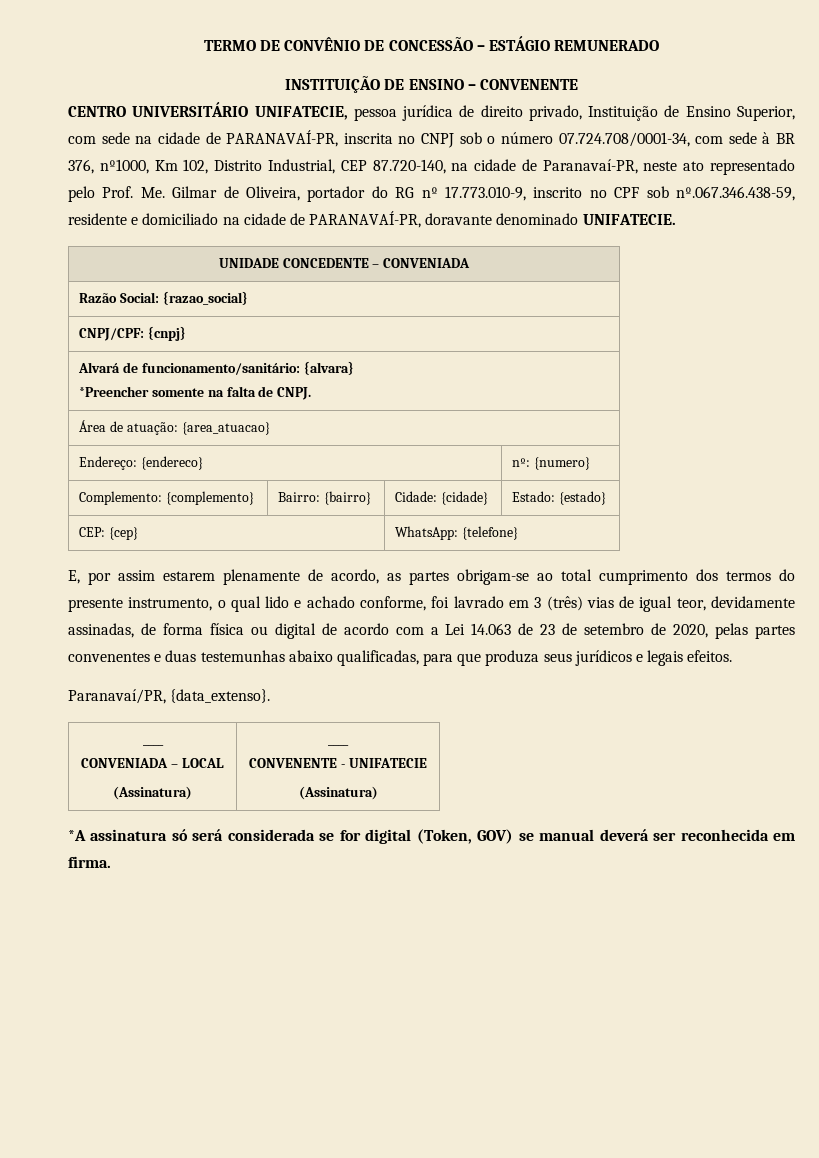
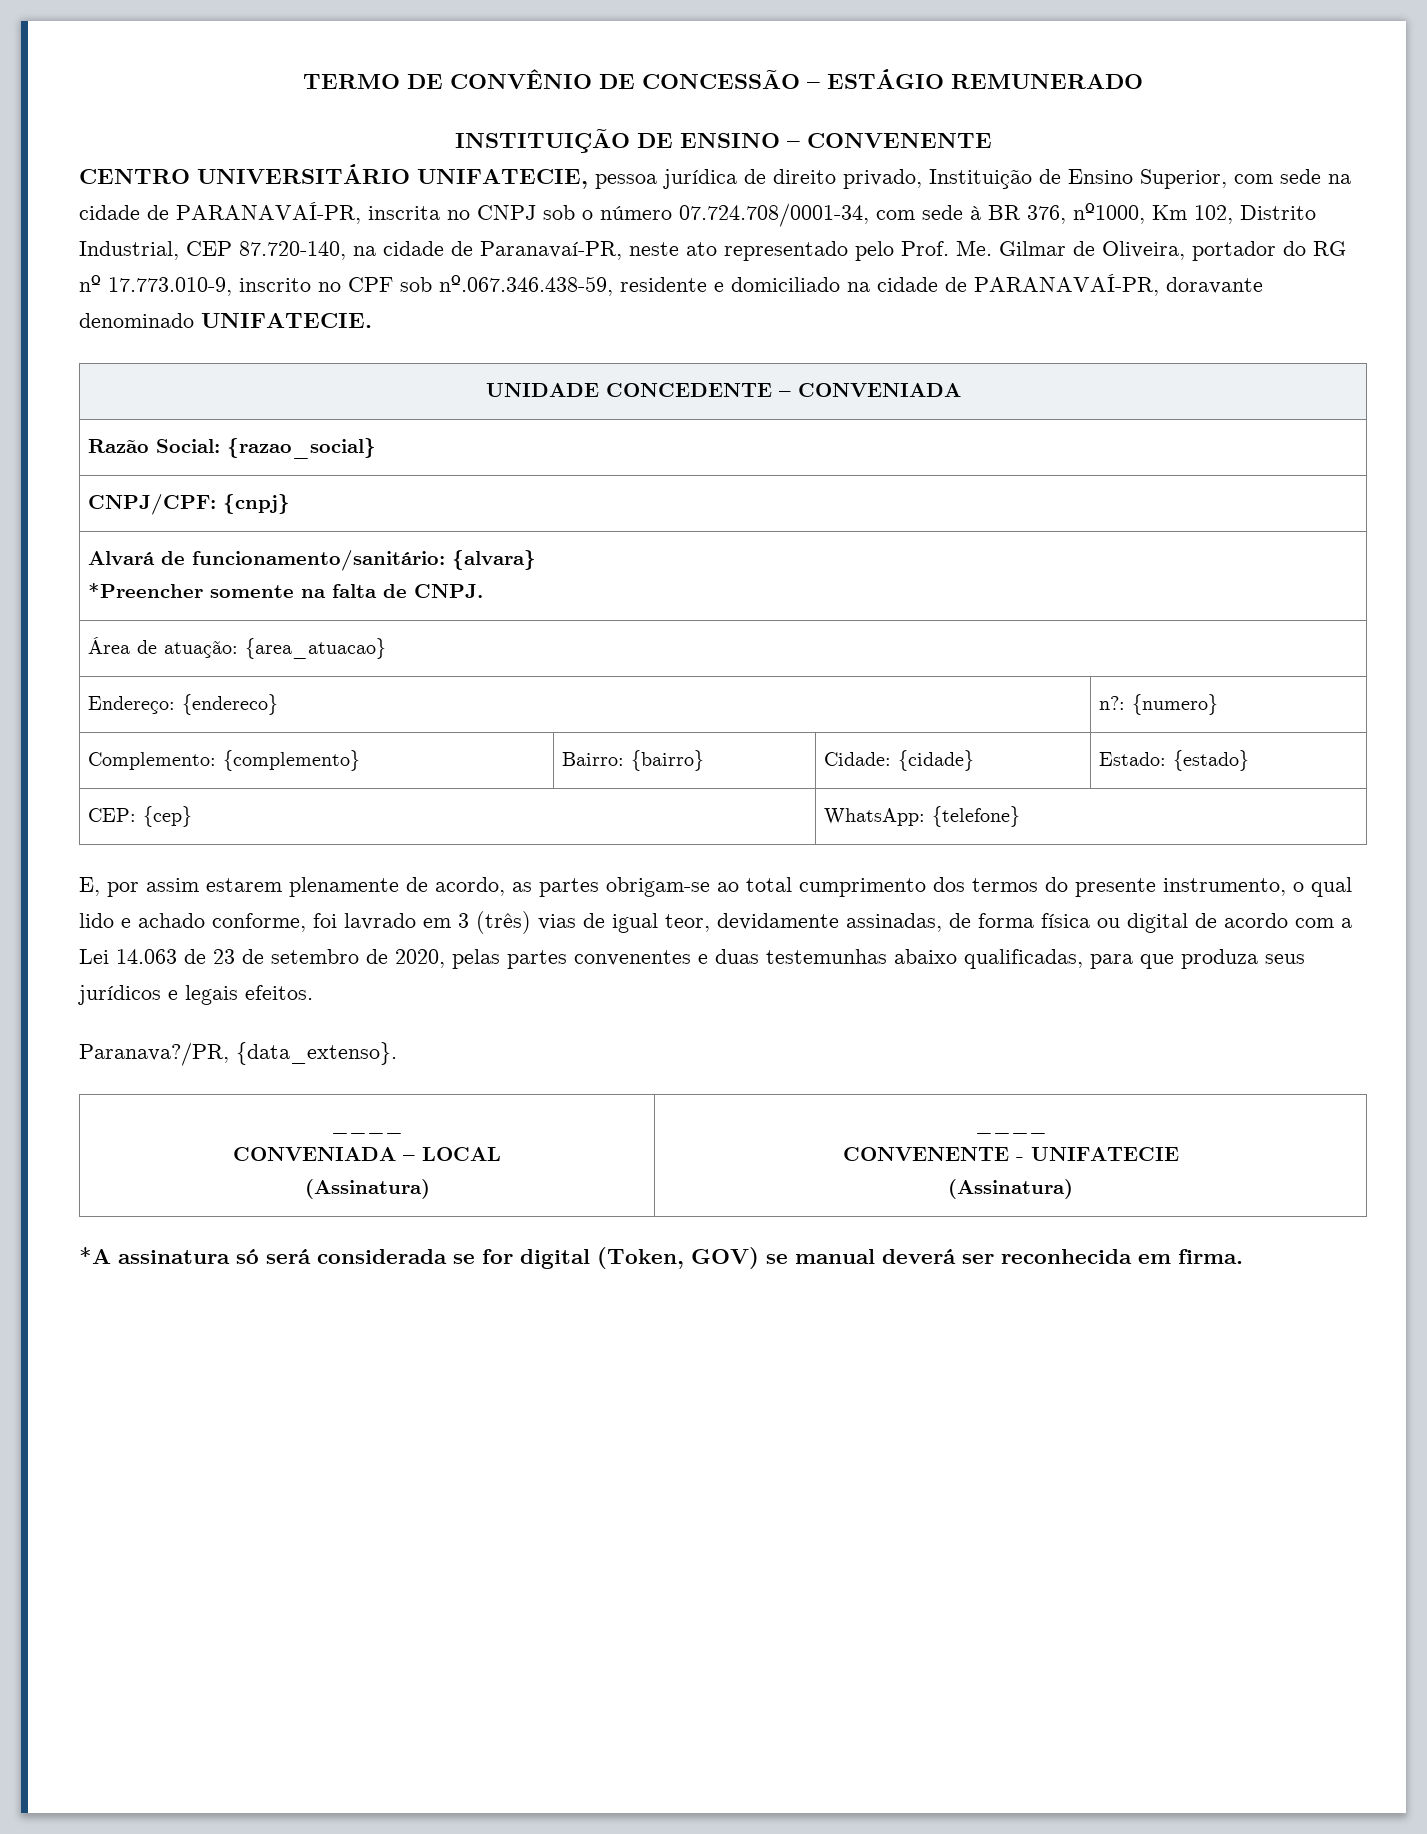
[512,458,531,467] nº: -> [1098,696,1125,710] n?:
[68,689,166,704] Paranavaí/PR, -> [79,1042,229,1066] Paranava?/PR,

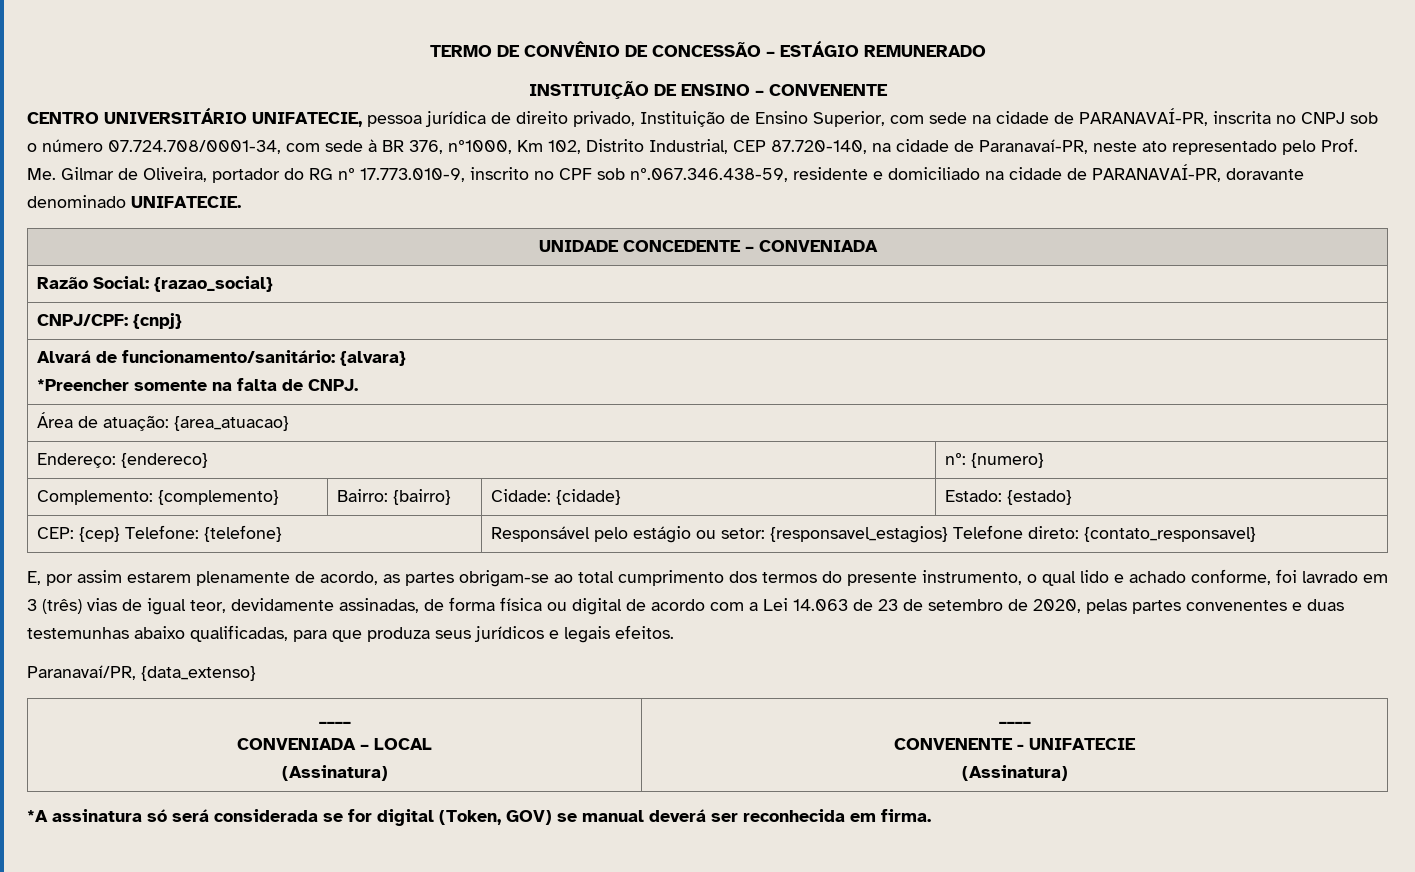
[1098,696,1125,710] n?: -> [944,453,966,465] nº:
[823,806,1020,827] | WhatsApp: {telefone} -> [124,525,282,542] [490,525,1256,543] Telefone: {telefone} | Responsável pelo estágio ou setor: {responsavel_estagios} Telefone direto: {contato_responsavel}
[79,1042,397,1066] Paranava?/PR, {data_extenso}. -> [27,665,256,681] Paranavaí/PR, {data_extenso}

